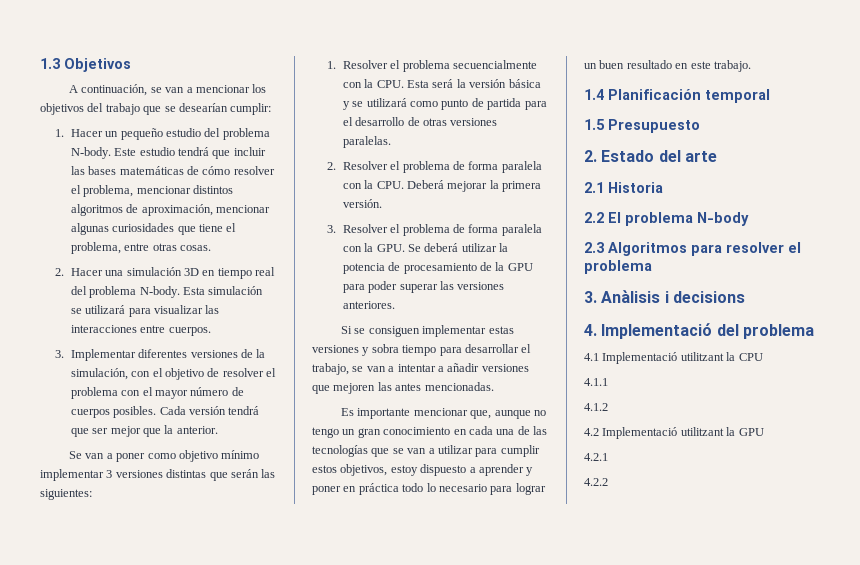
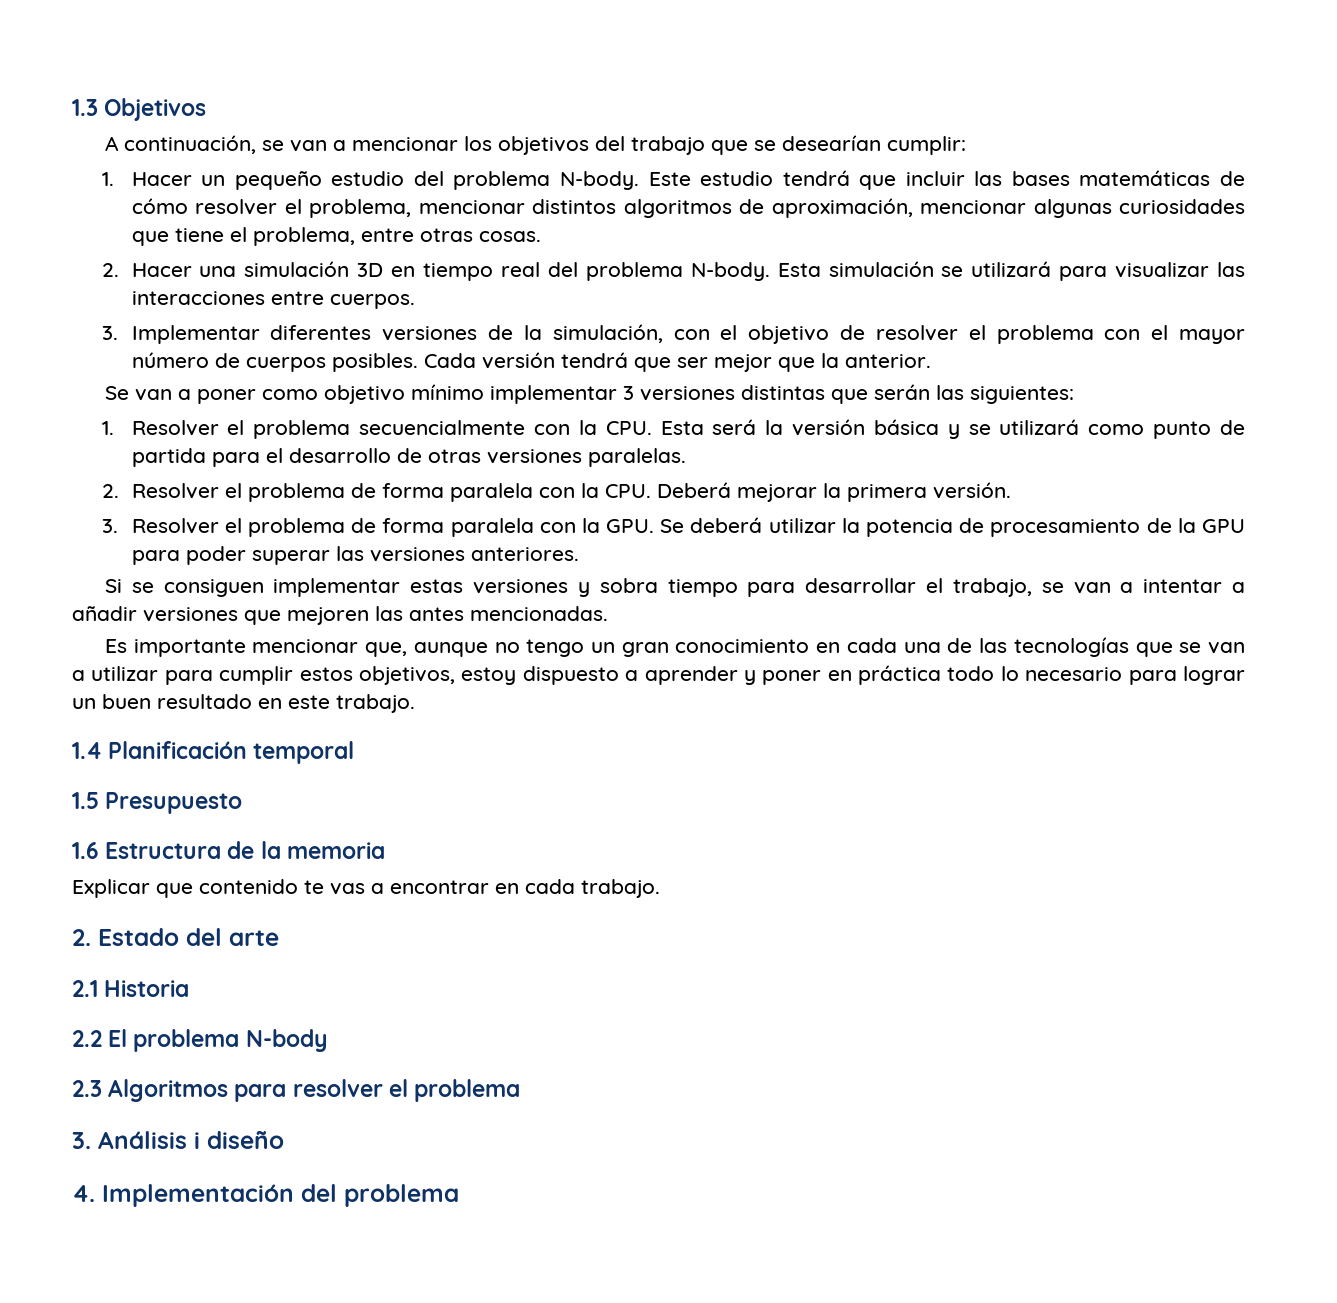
(700, 126) none -> [72,841,385,859] [72,879,660,898] // 1.6 Estructura de la memoria // Explicar que contenido te vas a encontrar en cada trabajo.
[601,290,745,303] Anàlisis i decisions -> [98,1131,284,1149] Análisis i diseño
[601,323,814,339] [584,352,763,364] [584,378,608,386] [584,403,608,411] [584,427,764,439] [584,453,608,461] [584,478,608,486] Implementació del problema // 4.1 Implementació utilitzant la CPU // 4.1.1 // 4.1.2 // 4.2 Implementació utilitzant la GPU // 4.2.1 // 4.2.2 -> [102,1184,459,1207] Implementación del problema

